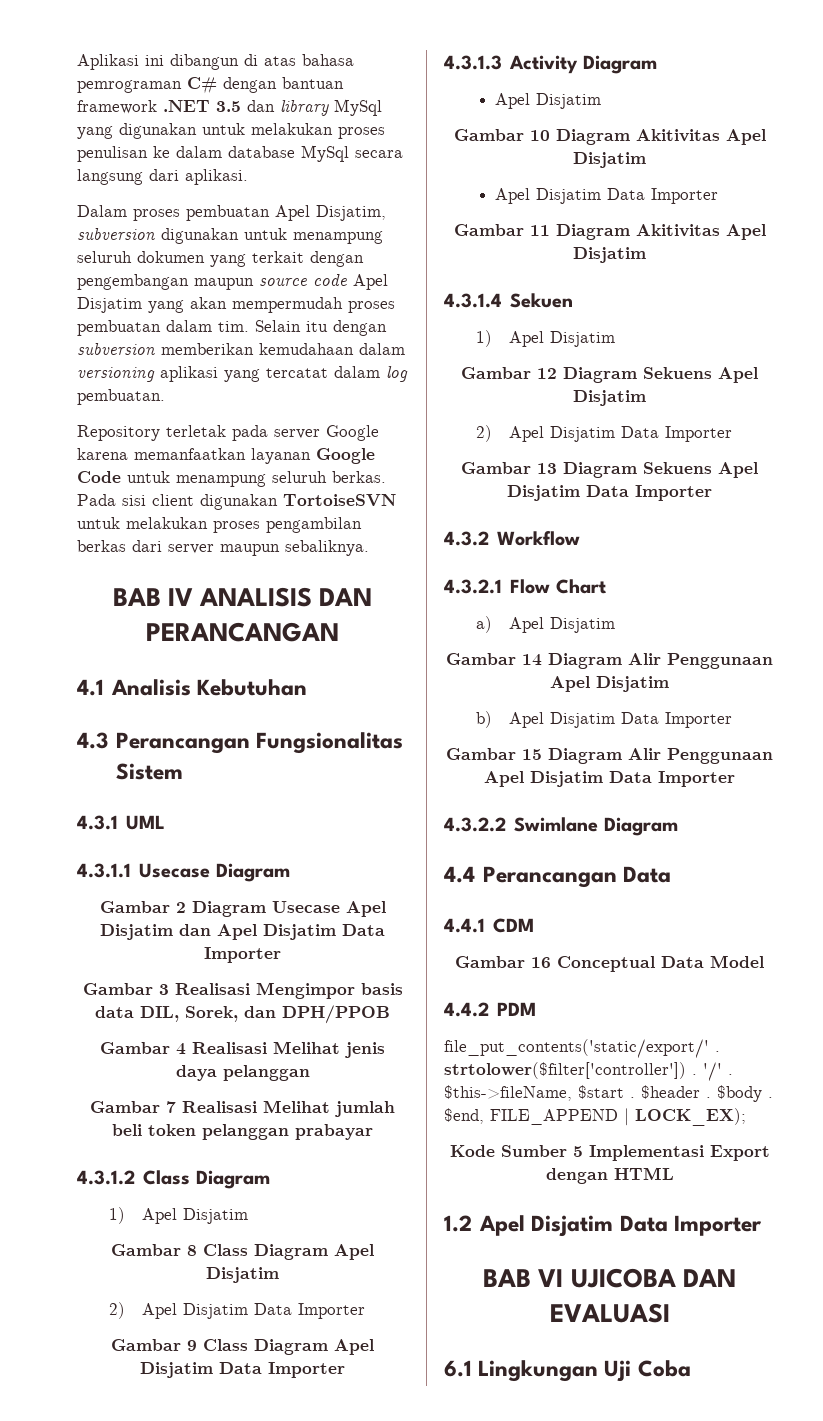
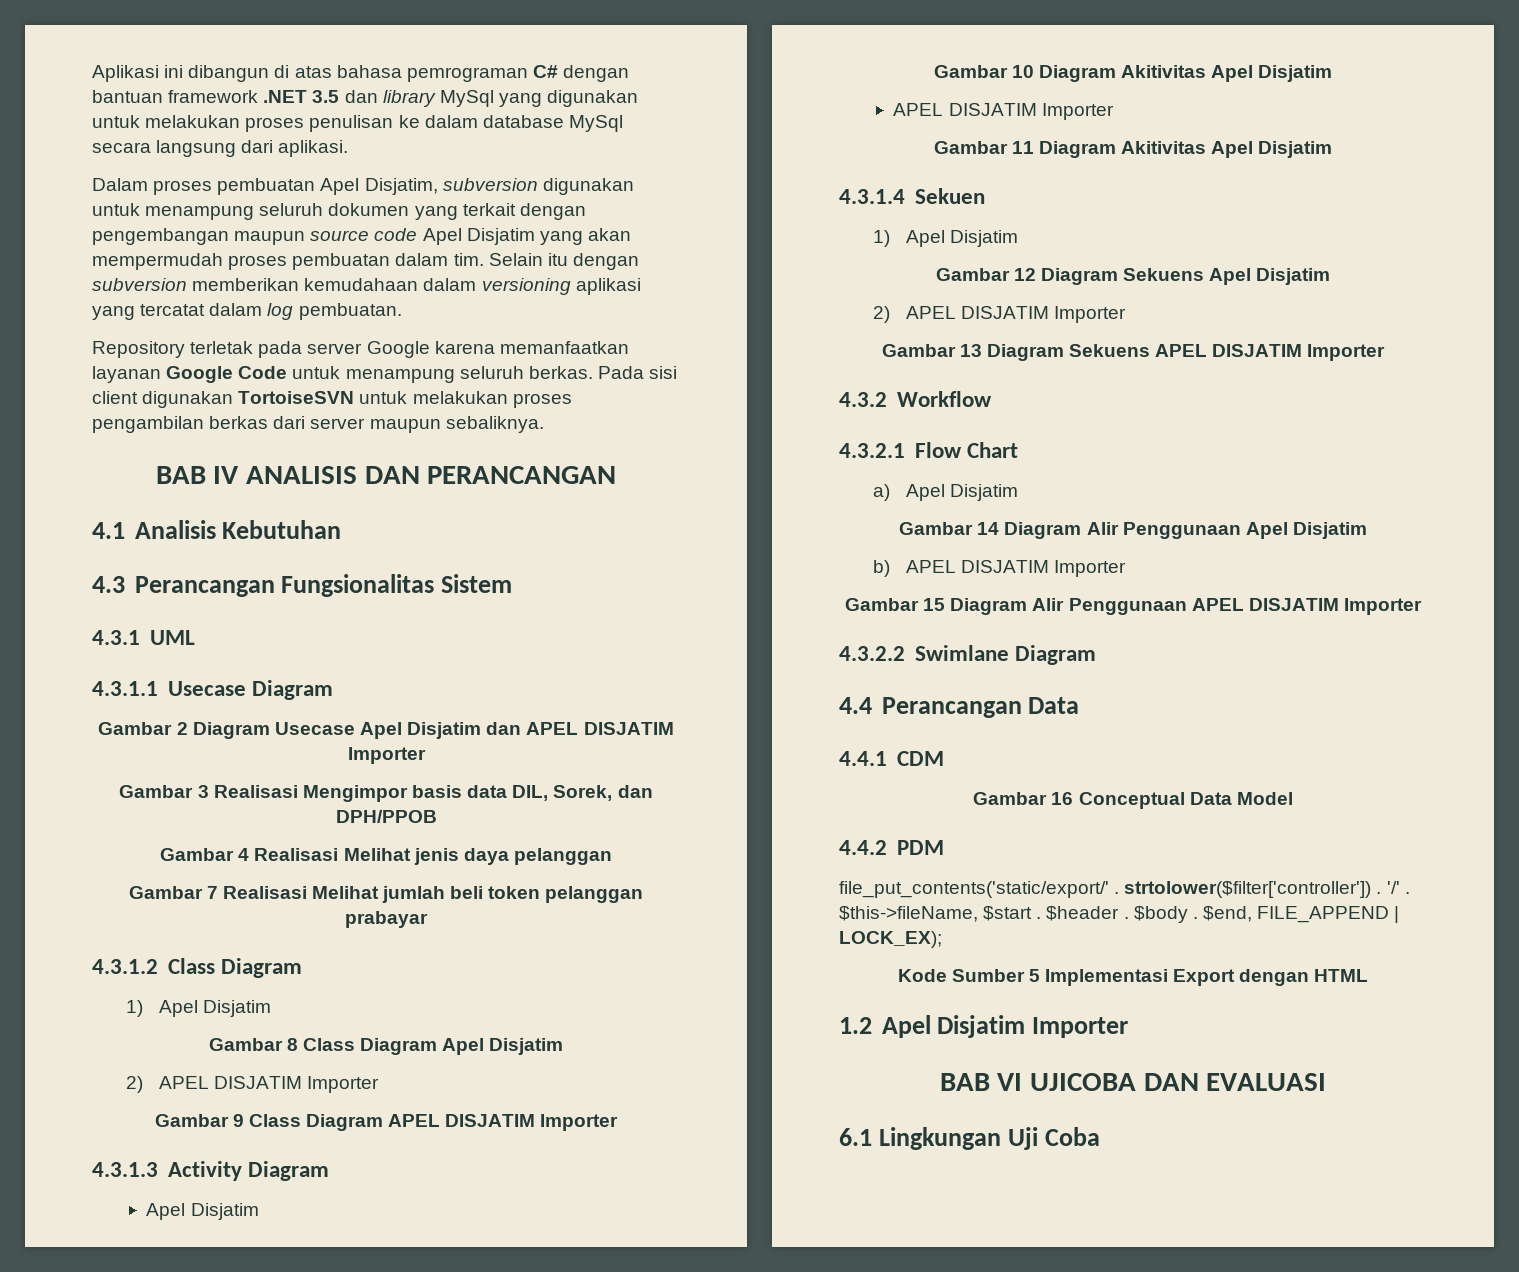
[217,924,385,940] Apel Disjatim Data -> [526,722,674,735] APEL DISJATIM
[141,1303,292,1319] Apel Disjatim Data -> [159,1076,303,1089] APEL DISJATIM
[334,1339,374,1355] [140,1362,262,1378] Apel Disjatim Data -> [388,1114,536,1127] APEL DISJATIM
[494,188,645,204] Apel Disjatim Data -> [893,103,1037,116] APEL DISJATIM
[508,426,659,442] Apel Disjatim Data -> [906,306,1050,319] APEL DISJATIM
[718,462,758,478] [507,485,629,501] Apel Disjatim Data -> [1155,344,1303,357] APEL DISJATIM
[508,712,659,728] Apel Disjatim Data -> [906,560,1050,573] APEL DISJATIM
[484,771,652,787] Apel Disjatim Data -> [1191,598,1339,611] APEL DISJATIM
[619,1215,668,1232] Data -> (1026, 1026) none

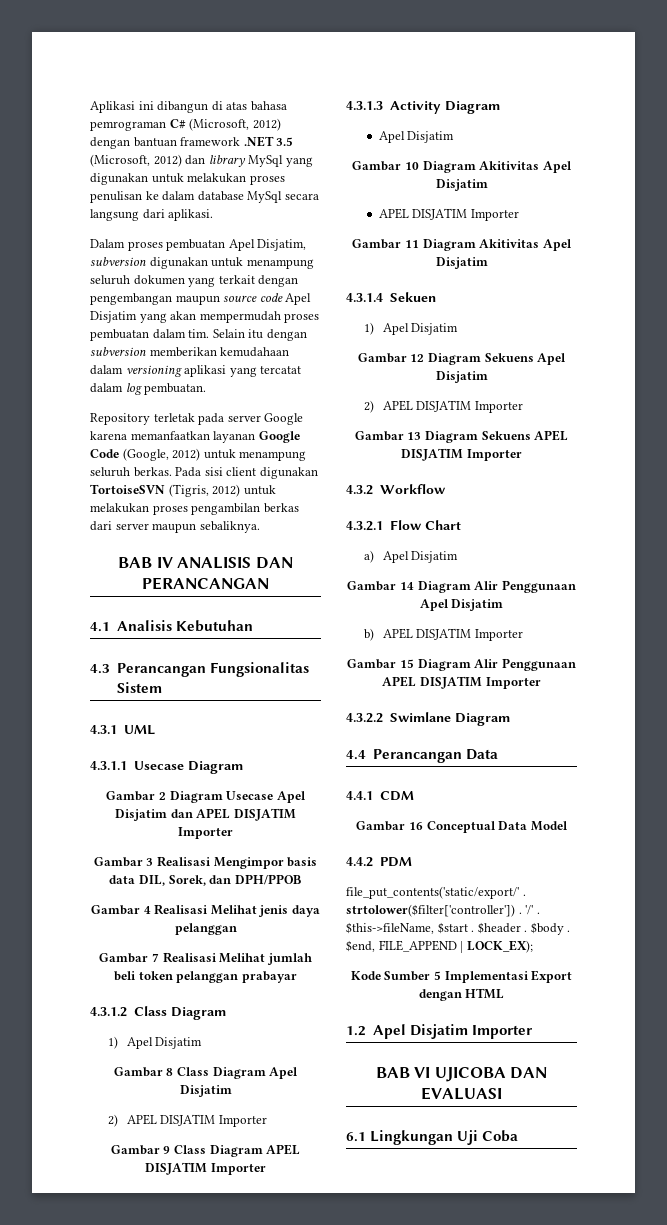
(558, 71) none -> [189,118,281,131] (Microsoft, 2012)
(340, 96) none -> [90,154,182,167] (Microsoft, 2012)
(288, 372) none -> [122,448,201,461] (Google, 2012)
(355, 397) none -> [168,484,241,497] (Tigris, 2012)

